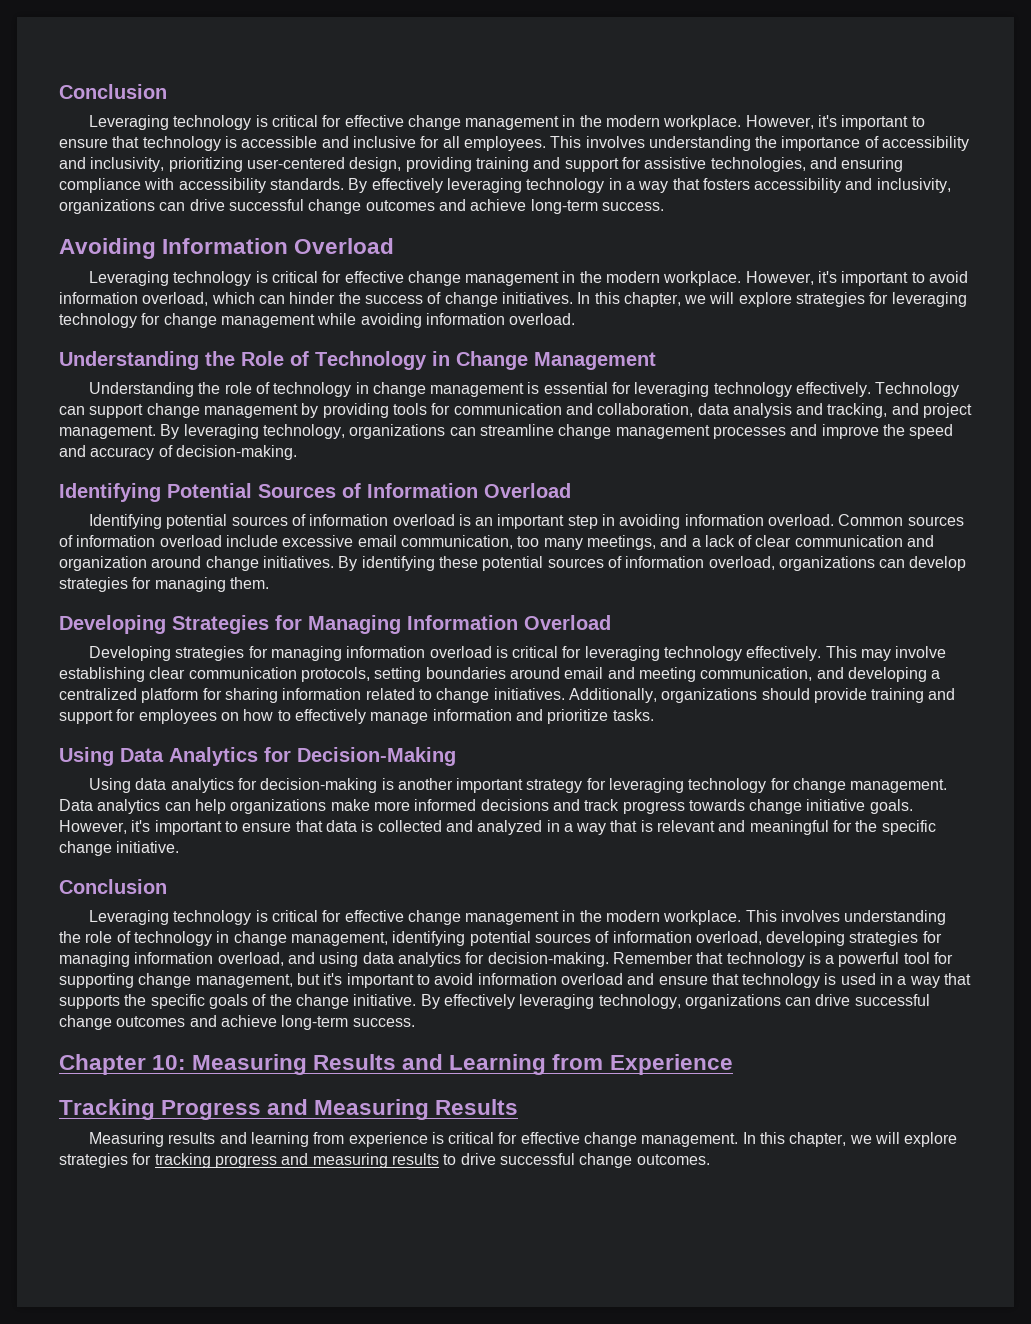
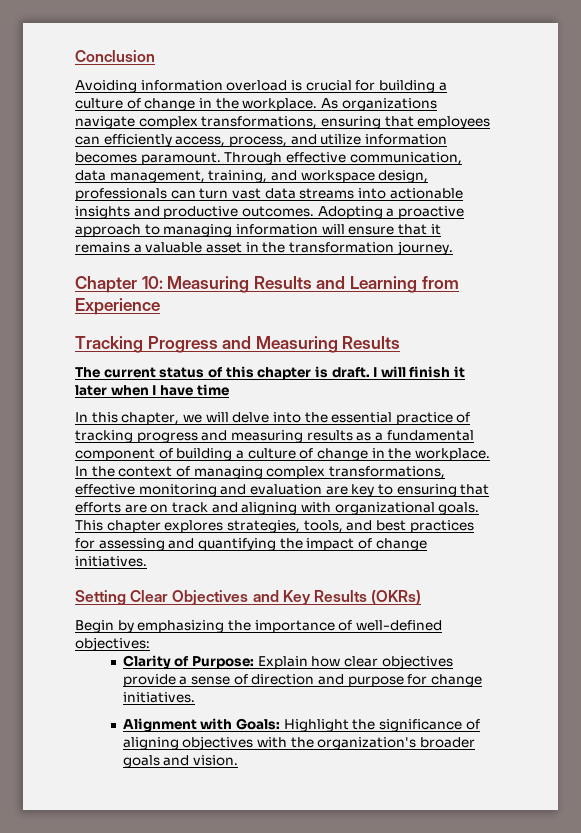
[59,84,167,99] [88,115,925,130] [59,136,970,151] [59,157,904,172] [59,178,951,193] [59,199,664,214] [59,238,395,259] [88,271,969,286] [59,292,967,307] [59,313,576,328] [59,351,656,370] [88,382,960,397] [59,403,973,418] [59,424,954,439] [59,445,297,460] [59,483,571,502] [88,514,964,529] [59,535,935,550] [59,556,967,571] [59,577,269,592] [59,615,611,634] [88,646,947,661] [59,667,941,682] [59,688,956,703] [59,709,654,724] [59,747,456,766] [88,778,948,793] [59,799,913,814] [59,820,936,835] [59,841,180,856] [59,879,167,894] [88,910,947,925] [59,931,942,946] [59,952,954,967] [59,973,972,988] [59,994,930,1009] [59,1015,415,1030] Conclusion // Leveraging technology is critical for effective change management in the modern workplace. However, it's important to ensure that technology is accessible and inclusive for all employees. This involves understanding the importance of accessibility and inclusivity, prioritizing user-centered design, providing training and support for assistive technologies, and ensuring compliance with accessibility standards. By effectively leveraging technology in a way that fosters accessibility and inclusivity, organizations can drive successful change outcomes and achieve long-term success. // Avoiding Information Overload // Leveraging technology is critical for effective change management in the modern workplace. However, it's important to avoid information overload, which can hinder the success of change initiatives. In this chapter, we will explore strategies for leveraging technology for change management while avoiding information overload. // Understanding the Role of Technology in Change Management // Understanding the role of technology in change management is essential for leveraging technology effectively. Technology can support change management by providing tools for communication and collaboration, data analysis and tracking, and project management. By leveraging technology, organizations can streamline change management processes and improve the speed and accuracy of decision-making. // Identifying Potential Sources of Information Overload // Identifying potential sources of information overload is an important step in avoiding information overload. Common sources of information overload include excessive email communication, too many meetings, and a lack of clear communication and organization around change initiatives. By identifying these potential sources of information overload, organizations can develop strategies for managing them. // Developing Strategies for Managing Information Overload // Developing strategies for managing information overload is critical for leveraging technology effectively. This may involve establishing clear communication protocols, setting boundaries around email and meeting communication, and developing a centralized platform for sharing information related to change initiatives. Additionally, organizations should provide training and support for employees on how to effectively manage information and prioritize tasks. // Using Data Analytics for Decision-Making // Using data analytics for decision-making is another important strategy for leveraging technology for change management. Data analytics can help organizations make more informed decisions and track progress towards change initiative goals. However, it's important to ensure that data is collected and analyzed in a way that is relevant and meaningful for the specific change initiative. // Conclusion // Leveraging technology is critical for effective change management in the modern workplace. This involves understanding the role of technology in change management, identifying potential sources of information overload, developing strategies for managing information overload, and using data analytics for decision-making. Remember that technology is a powerful tool for supporting change management, but it's important to avoid information overload and ensure that technology is used in a way that supports the specific goals of the change initiative. By effectively leveraging technology, organizations can drive successful change outcomes and achieve long-term success. -> [75,50,155,62] [75,80,447,93] [75,98,437,111] [75,116,491,129] [75,134,447,147] [75,152,462,165] [75,170,429,183] [75,188,463,201] [75,206,464,219] [75,224,441,237] [75,241,453,255] Conclusion // Avoiding information overload is crucial for building a culture of change in the workplace. As organizations navigate complex transformations, ensuring that employees can efficiently access, process, and utilize information becomes paramount. Through effective communication, data management, training, and workspace design, professionals can turn vast data streams into actionable insights and productive outcomes. Adopting a proactive approach to managing information will ensure that it remains a valuable asset in the transformation journey.
[88,1132,958,1147] [59,1153,152,1168] Measuring results and learning from experience is critical for effective change management. In this chapter, we will explore strategies for -> [75,366,466,380] [75,384,229,396] [75,412,471,425] The current status of this chapter is draft. I will finish it later when I have time // In this chapter, we will delve into the essential practice of
[443,1153,710,1168] to drive successful change outcomes. -> [356,430,474,441] [75,448,490,461] [75,466,445,479] [75,484,490,497] [75,502,480,515] [75,520,474,533] [75,538,427,551] [75,556,147,567] [75,590,422,605] [75,620,442,633] [75,637,150,651] [122,655,453,669] [122,674,482,687] [122,692,195,703] [122,718,480,732] [122,736,476,750] [122,755,239,768] as a fundamental component of building a culture of change in the workplace. In the context of managing complex transformations, effective monitoring and evaluation are key to ensuring that efforts are on track and aligning with organizational goals. This chapter explores strategies, tools, and best practices for assessing and quantifying the impact of change initiatives. // Setting Clear Objectives and Key Results (OKRs) // Begin by emphasizing the importance of well-defined objectives: // Clarity of Purpose: Explain how clear objectives provide a sense of direction and purpose for change initiatives. // Alignment with Goals: Highlight the significance of aligning objectives with the organization's broader goals and vision.

